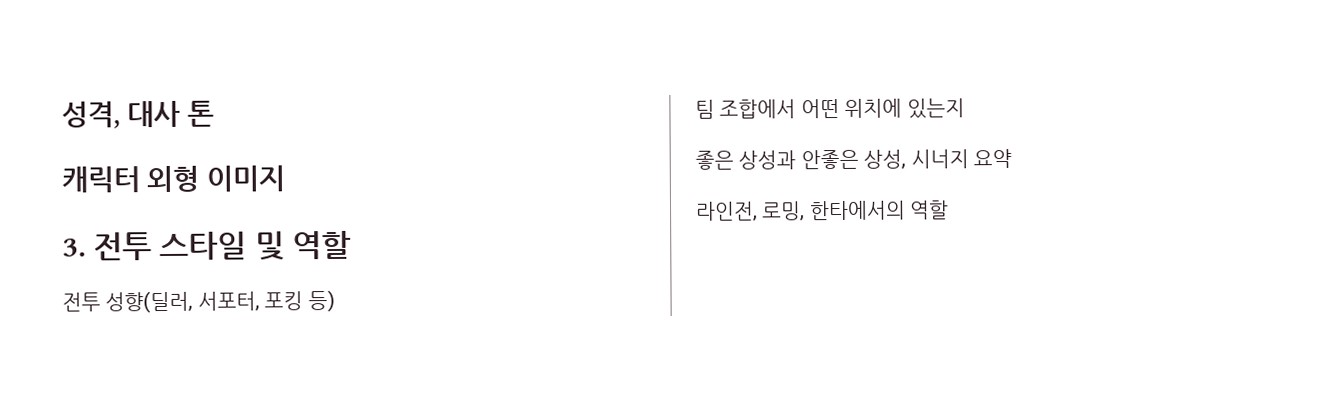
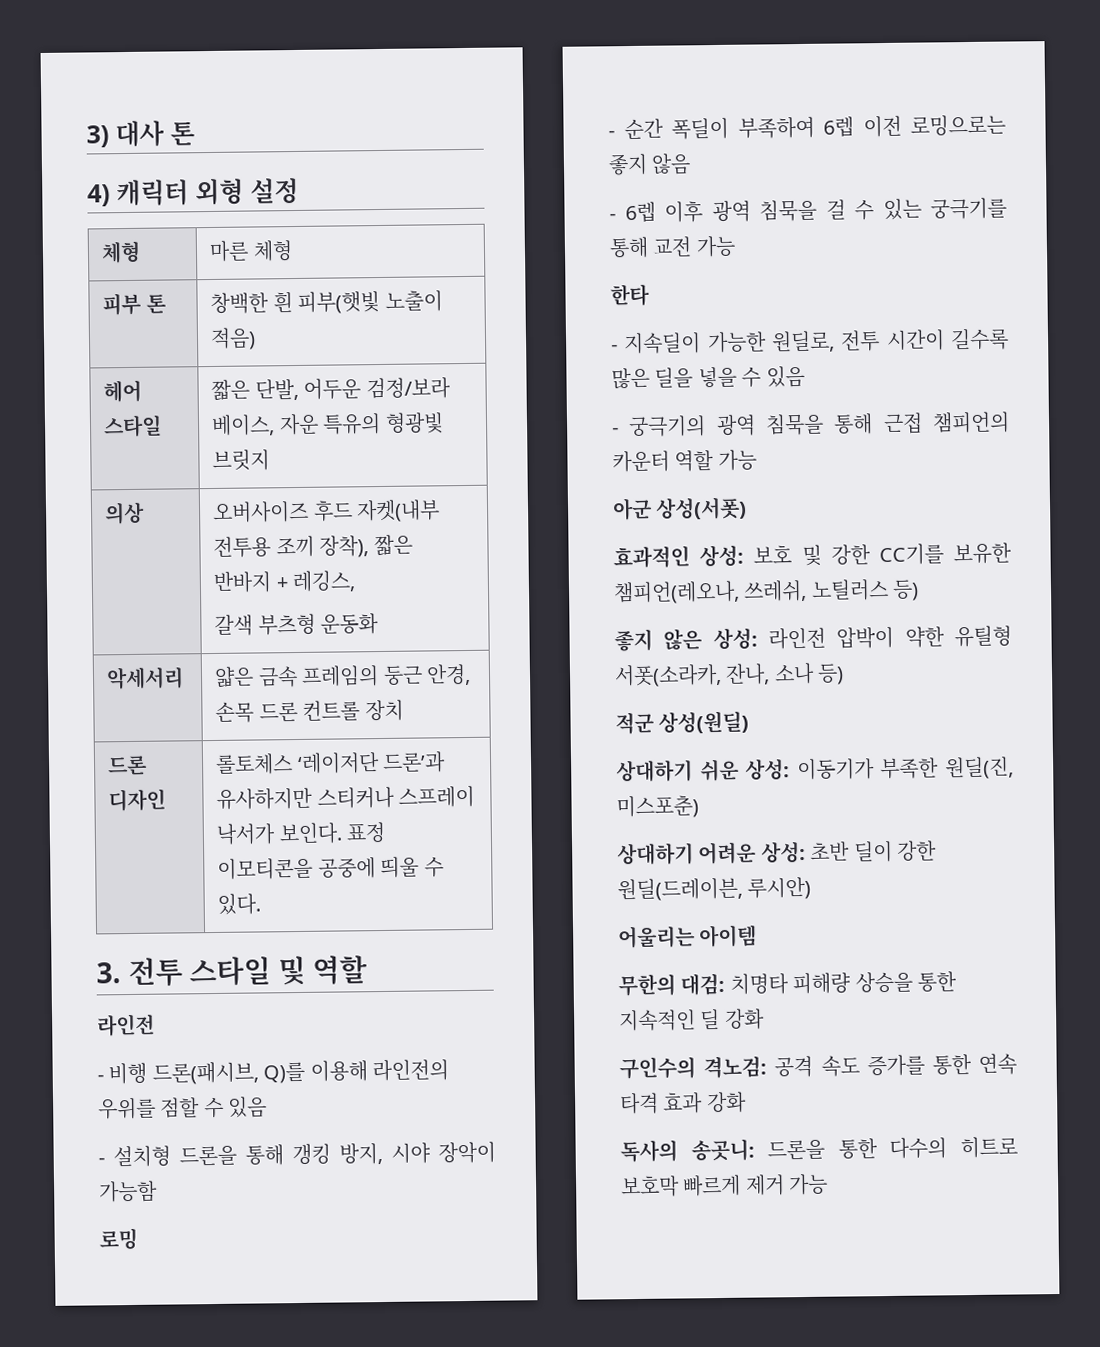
[61,101,121,129] 성격, -> [86,125,109,148] 3)
(214, 113) none -> [87,184,110,207] 4)
[205,165,285,192] 이미지 -> [250,177,299,204] [101,240,142,264] [209,240,293,263] [102,292,166,316] [210,290,443,315] [210,327,257,350] [103,379,143,403] [103,414,163,438] [211,377,451,401] [211,412,444,436] [212,449,271,471] [104,501,146,525] [212,499,441,523] [213,534,413,558] [213,570,357,593] [214,613,380,636] [106,666,185,690] [214,663,472,688] [215,699,404,723] [107,755,148,776] [108,788,167,812] [215,751,447,775] [216,785,476,810] [216,821,386,845] [217,856,444,880] [217,893,262,915] 설정 // 체형 | 마른 체형 // 피부 톤 | 창백한 흰 피부(햇빛 노출이 적음) // 헤어 스타일 | 짧은 단발, 어두운 검정/보라 베이스, 자운 특유의 형광빛 브릿지 // 의상 | 오버사이즈 후드 자켓(내부 전투용 조끼 장착), 짧은 반바지 + 레깅스, // 갈색 부츠형 운동화 // 악세서리 | 얇은 금속 프레임의 둥근 안경, 손목 드론 컨트롤 장치 // 드론 디자인 | 롤토체스 ‘레이저단 드론’과 유사하지만 스티커나 스프레이 낙서가 보인다. 표정 이모티콘을 공중에 띄울 수 있다.
[62,289,335,314] [695,98,965,119] [695,148,1012,170] [695,200,950,222] 전투 성향(딜러, 서포터, 포킹 등) // 팀 조합에서 어떤 위치에 있는지 // 좋은 상성과 안좋은 상성, 시너지 요약 // 라인전, 로밍, 한타에서의 역할 -> [97,1013,155,1037] [97,1059,449,1085] [98,1096,268,1120] [98,1141,496,1168] [98,1180,158,1203] [99,1227,138,1250] [608,114,1006,140] [608,153,692,176] [609,197,1007,223] [609,235,736,259] [610,283,650,307] [611,328,1009,355] [611,365,805,389] [612,411,1010,438] [612,449,757,473] [612,496,748,521] [613,542,1013,569] [613,578,920,605] [614,625,1012,652] [614,662,845,688] [615,710,750,735] [616,756,1014,783] [616,795,699,819] [617,840,937,866] [617,876,812,902] [618,924,758,949] [618,971,957,997] [619,1008,765,1032] [619,1053,1018,1080] [619,1091,747,1115] [620,1136,1018,1163] [620,1173,829,1198] 라인전 // - 비행 드론(패시브, Q)를 이용해 라인전의 우위를 점할 수 있음 // - 설치형 드론을 통해 갱킹 방지, 시야 장악이 가능함 // 로밍 // - 순간 폭딜이 부족하여 6렙 이전 로밍으로는 좋지 않음 // - 6렙 이후 광역 침묵을 걸 수 있는 궁극기를 통해 교전 가능 // 한타 // - 지속딜이 가능한 원딜로, 전투 시간이 길수록 많은 딜을 넣을 수 있음 // - 궁극기의 광역 침묵을 통해 근접 챔피언의 카운터 역할 가능 // 아군 상성(서폿) // 효과적인 상성: 보호 및 강한 CC기를 보유한 챔피언(레오나, 쓰레쉬, 노틸러스 등) // 좋지 않은 상성: 라인전 압박이 약한 유틸형 서폿(소라카, 잔나, 소나 등) // 적군 상성(원딜) // 상대하기 쉬운 상성: 이동기가 부족한 원딜(진, 미스포춘) // 상대하기 어려운 상성: 초반 딜이 강한 원딜(드레이븐, 루시안) // 어울리는 아이템 // 무한의 대검: 치명타 피해량 상승을 통한 지속적인 딜 강화 // 구인수의 격노검: 공격 속도 증가를 통한 연속 타격 효과 강화 // 독사의 송곳니: 드론을 통한 다수의 히트로 보호막 빠르게 제거 가능

